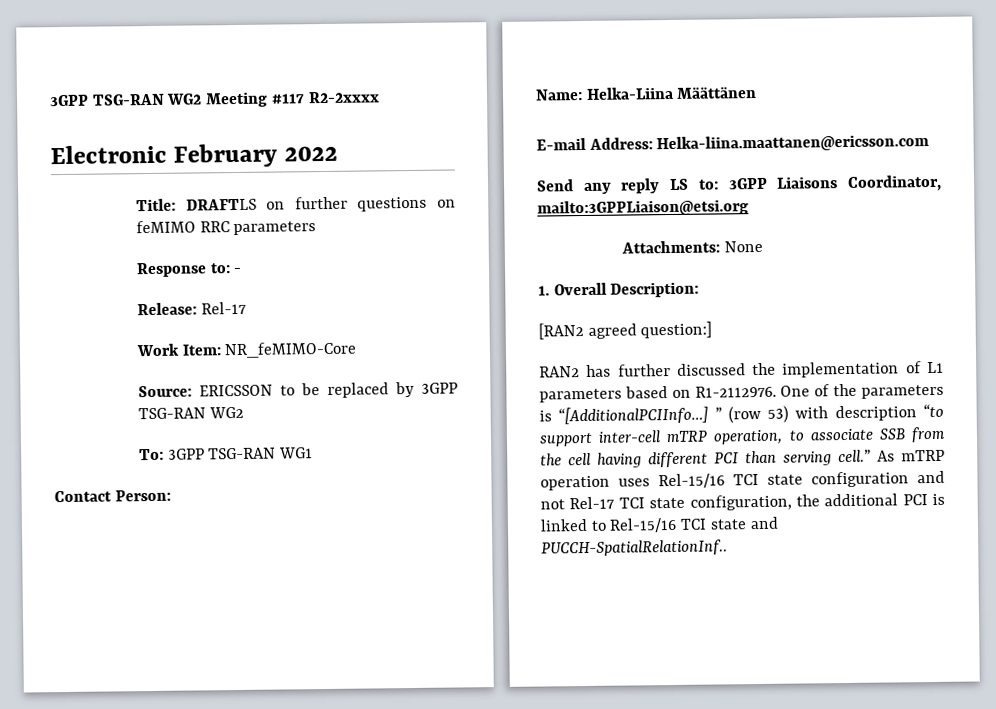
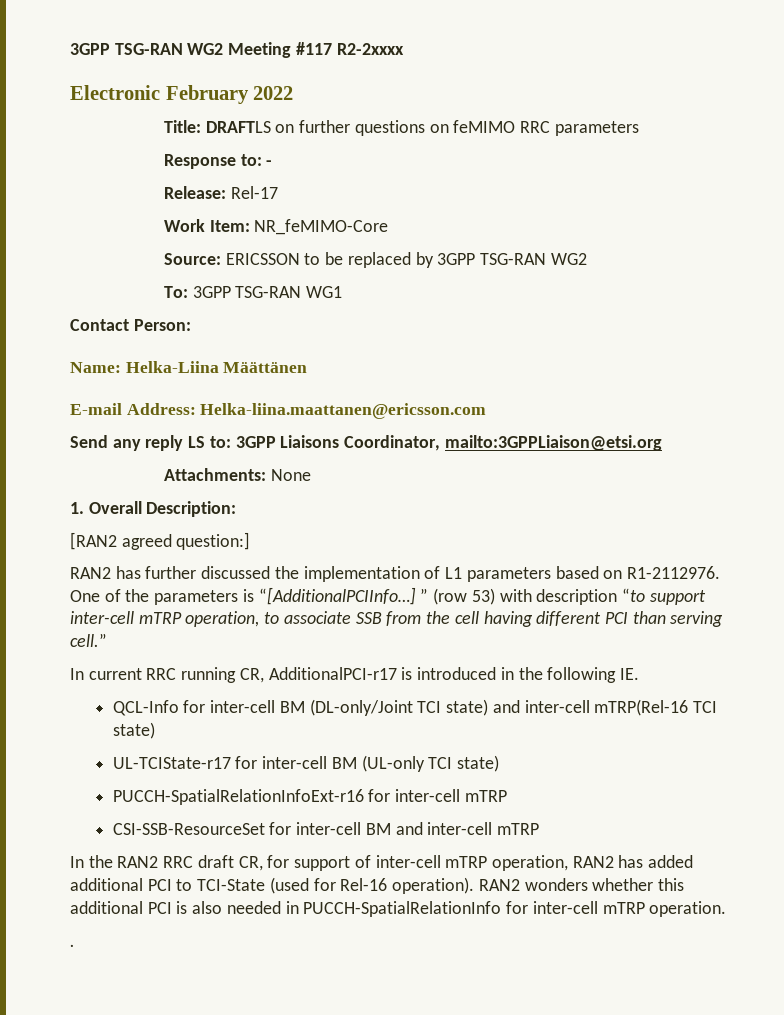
[877,449,945,462] [540,470,945,491] [540,493,945,511] [540,516,779,533] [541,539,728,557] As mTRP operation uses Rel-15/16 TCI state configuration and not Rel-17 TCI state configuration, the additional PCI is linked to Rel-15/16 TCI state and PUCCH-SpatialRelationInf.. -> [70,667,639,683] [112,699,718,716] [112,722,155,739] [112,755,500,772] [112,789,507,805] [112,822,540,835] [70,855,694,871] [70,877,684,894] [70,901,727,917] [70,944,75,947] // In current RRC running CR, AdditionalPCI-r17 is introduced in the following IE. // QCL-Info for inter-cell BM (DL-only/Joint TCI state) and inter-cell mTRP(Rel-16 TCI state) // UL-TCIState-r17 for inter-cell BM (UL-only TCI state) // PUCCH-SpatialRelationInfoExt-r16 for inter-cell mTRP // CSI-SSB-ResourceSet for inter-cell BM and inter-cell mTRP // In the RAN2 RRC draft CR, for support of inter-cell mTRP operation, RAN2 has added additional PCI to TCI-State (used for Rel-16 operation). RAN2 wonders whether this additional PCI is also needed in PUCCH-SpatialRelationInfo for inter-cell mTRP operation. // .

